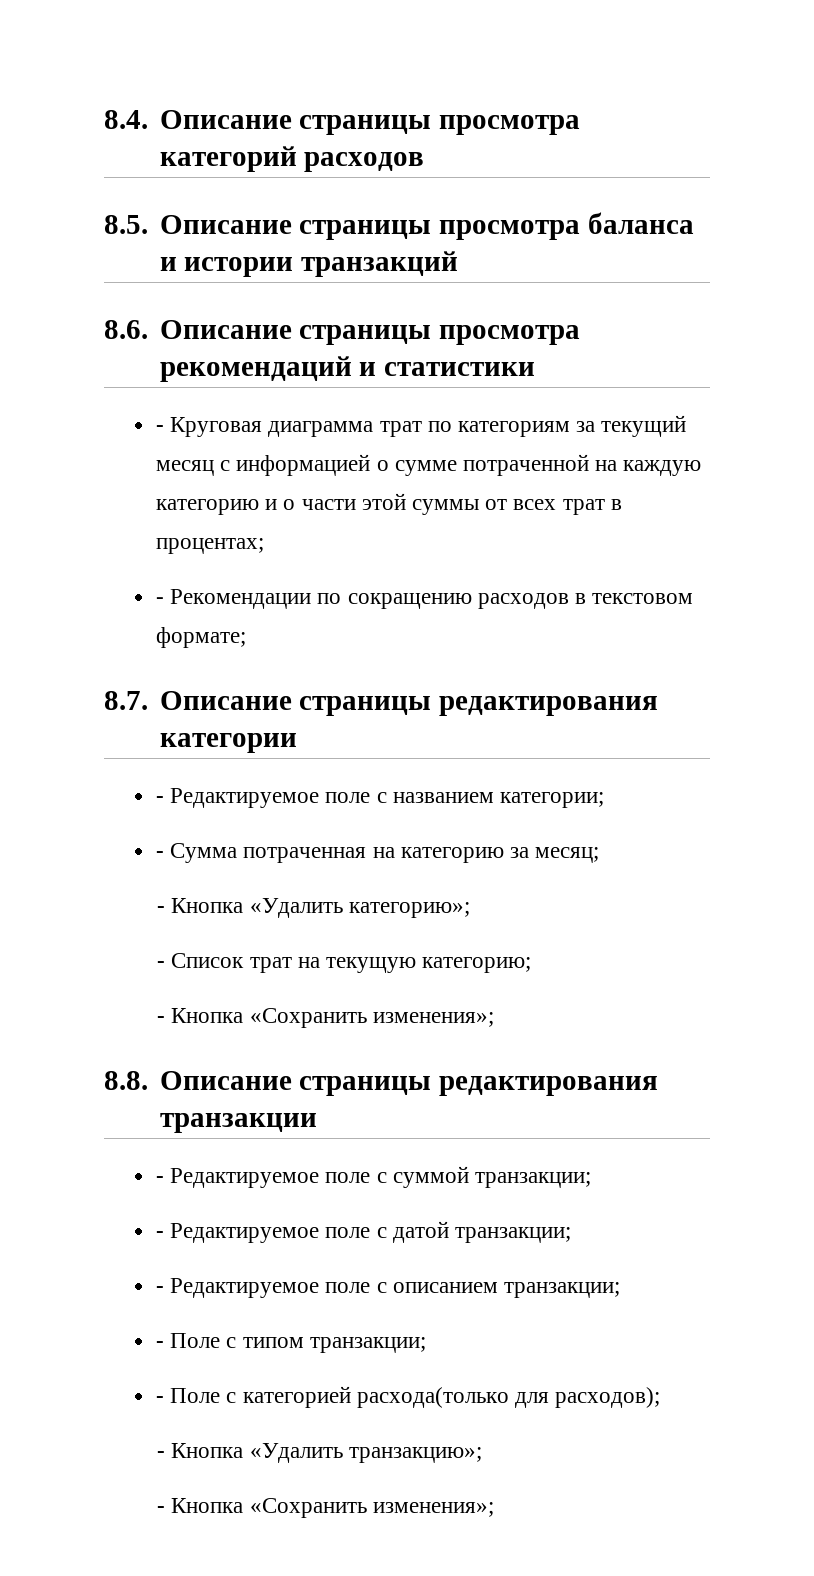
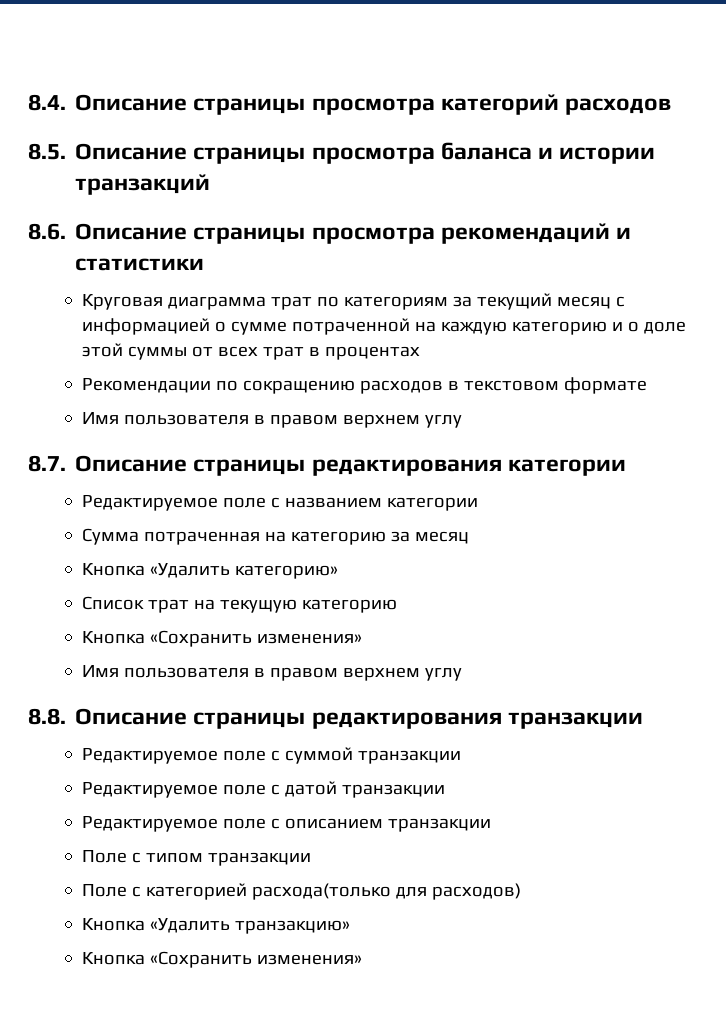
[155,425,164,432] - -> (205, 264) none
[301,499,356,510] части -> [643,321,686,334] доле
[155,538,264,554] [155,597,164,604] процентах; // - -> [324,346,420,360] процентах //
[155,627,246,648] формате; -> [563,377,647,394] [81,412,462,428] формате // Имя пользователя в правом верхнем углу
[155,796,164,803] - -> (626, 467) none
[499,792,604,808] [155,851,164,858] категории; // - -> [386,497,478,511] категории //
[535,847,600,863] [157,898,470,918] [157,953,532,973] [157,1008,494,1028] месяц; // - Кнопка «Удалить категорию»; // - Список трат на текущую категорию; // - Кнопка «Сохранить изменения»; -> [414,531,469,544] [81,563,338,579] [81,596,397,613] [81,630,362,647] [81,665,462,681] месяц // Кнопка «Удалить категорию» // Список трат на текущую категорию // Кнопка «Сохранить изменения» // Имя пользователя в правом верхнем углу
[155,1176,164,1183] - -> (643, 720) none
[474,1172,591,1188] [155,1231,164,1238] транзакции; // - -> [357,750,461,764] транзакции //
[454,1227,571,1243] [155,1286,164,1293] транзакции; // - -> [341,784,445,798] транзакции //
[503,1282,620,1298] [155,1341,164,1348] транзакции; // - -> [387,818,491,832] транзакции //
[309,1337,426,1353] [155,1396,164,1403] транзакции; // - -> [207,852,311,866] транзакции //
[555,1387,661,1408] [157,1443,482,1463] [157,1498,494,1518] расходов); // - Кнопка «Удалить транзакцию»; // - Кнопка «Сохранить изменения»; -> [431,883,521,900] [81,918,350,934] [81,951,362,968] расходов) // Кнопка «Удалить транзакцию» // Кнопка «Сохранить изменения»

